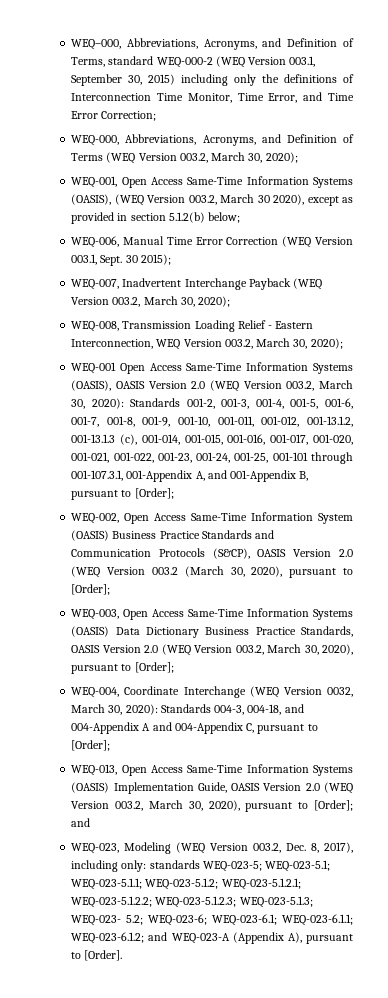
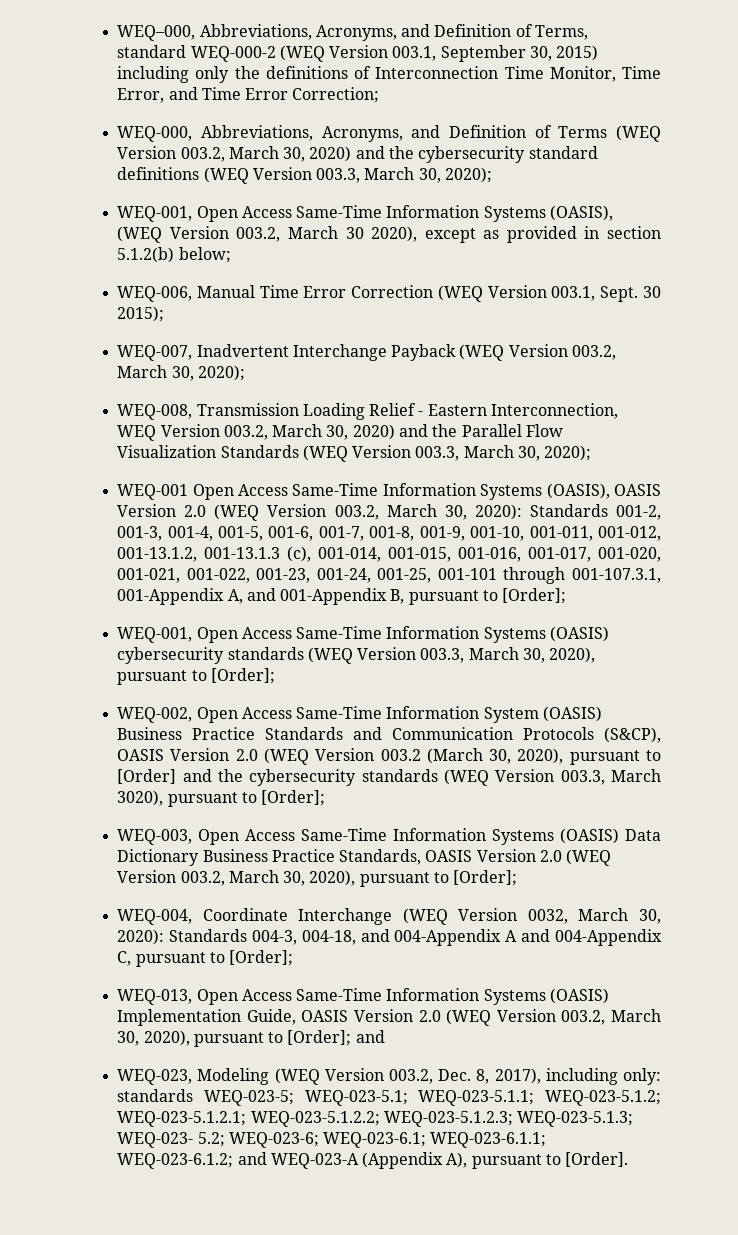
(263, 158) none -> [309,146,598,163] [117,167,441,184] 2020) and the cybersecurity standard definitions (WEQ Version 003.3, March 30,
(308, 344) none -> [352,424,564,440] [117,445,541,462] 2020) and the Parallel Flow Visualization Standards (WEQ Version 003.3, March 30,
(174, 493) none -> [117,626,610,643] [117,647,596,664] [117,668,275,685] // WEQ-001, Open Access Same-Time Information Systems (OASIS) cybersecurity standards (WEQ Version 003.3, March 30, 2020), pursuant to [Order];
(353, 571) none -> [117,769,661,786] [117,790,257,807] [Order] and the cybersecurity standards (WEQ Version 003.3, March 3020), pursuant to

